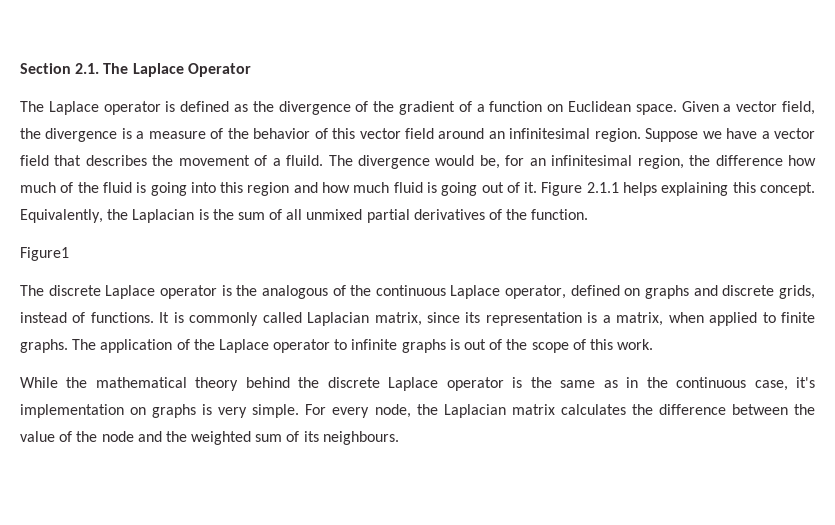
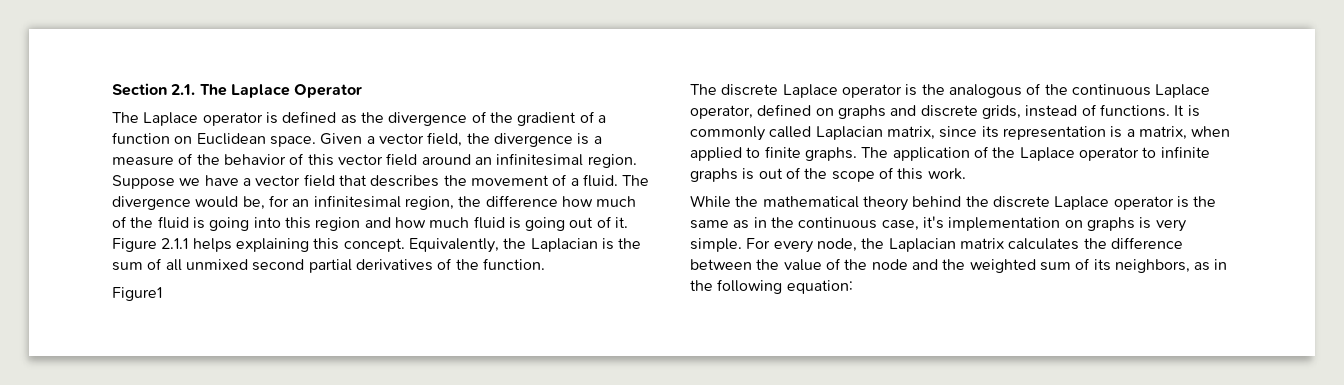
[286,155,324,166] fluild. -> [582,174,618,187] fluid.
(363, 214) none -> [252,259,305,271] second
[322,431,399,445] neighbours. -> [1114,259,1228,273] [690,279,853,294] neighbors, as in the following equation:

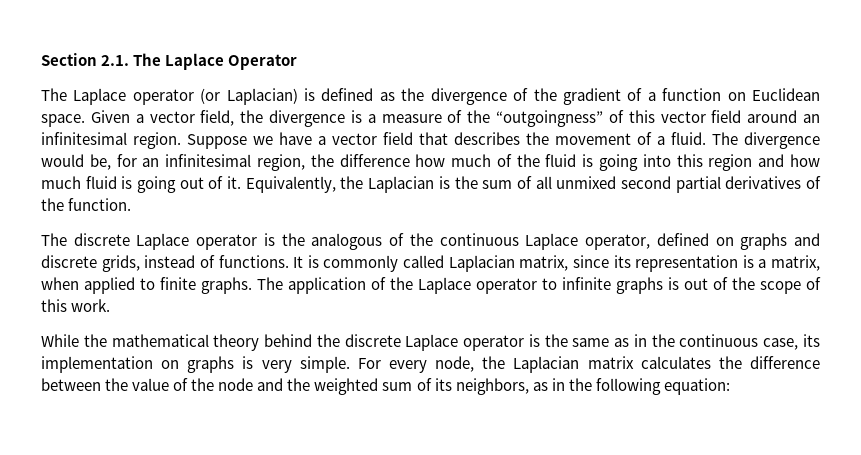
(263, 119) none -> [200,88,298,105] (or Laplacian)
[223,154,286,165] behavior -> [495,110,603,127] “outgoingness”
[112,238,405,252] Figure 2.1.1 helps explaining this concept. -> (242, 182) none
[112,287,162,301] // Figure1 -> (132, 204) none
[922,216,944,229] it's -> [802,334,820,347] its

